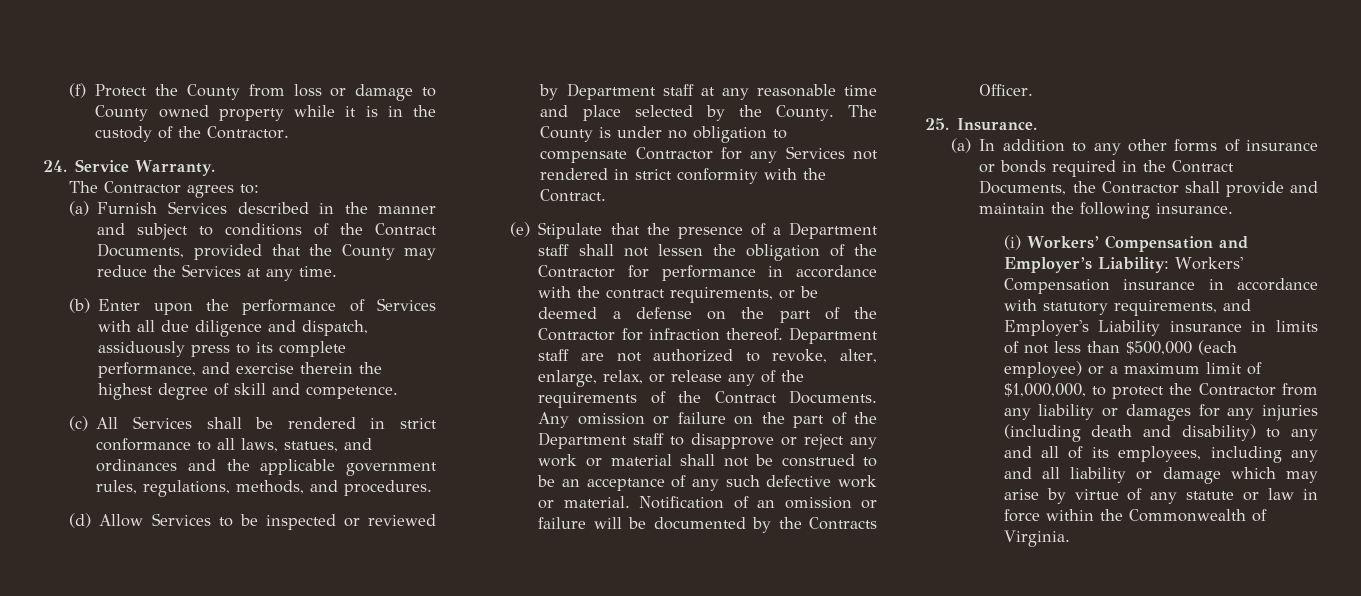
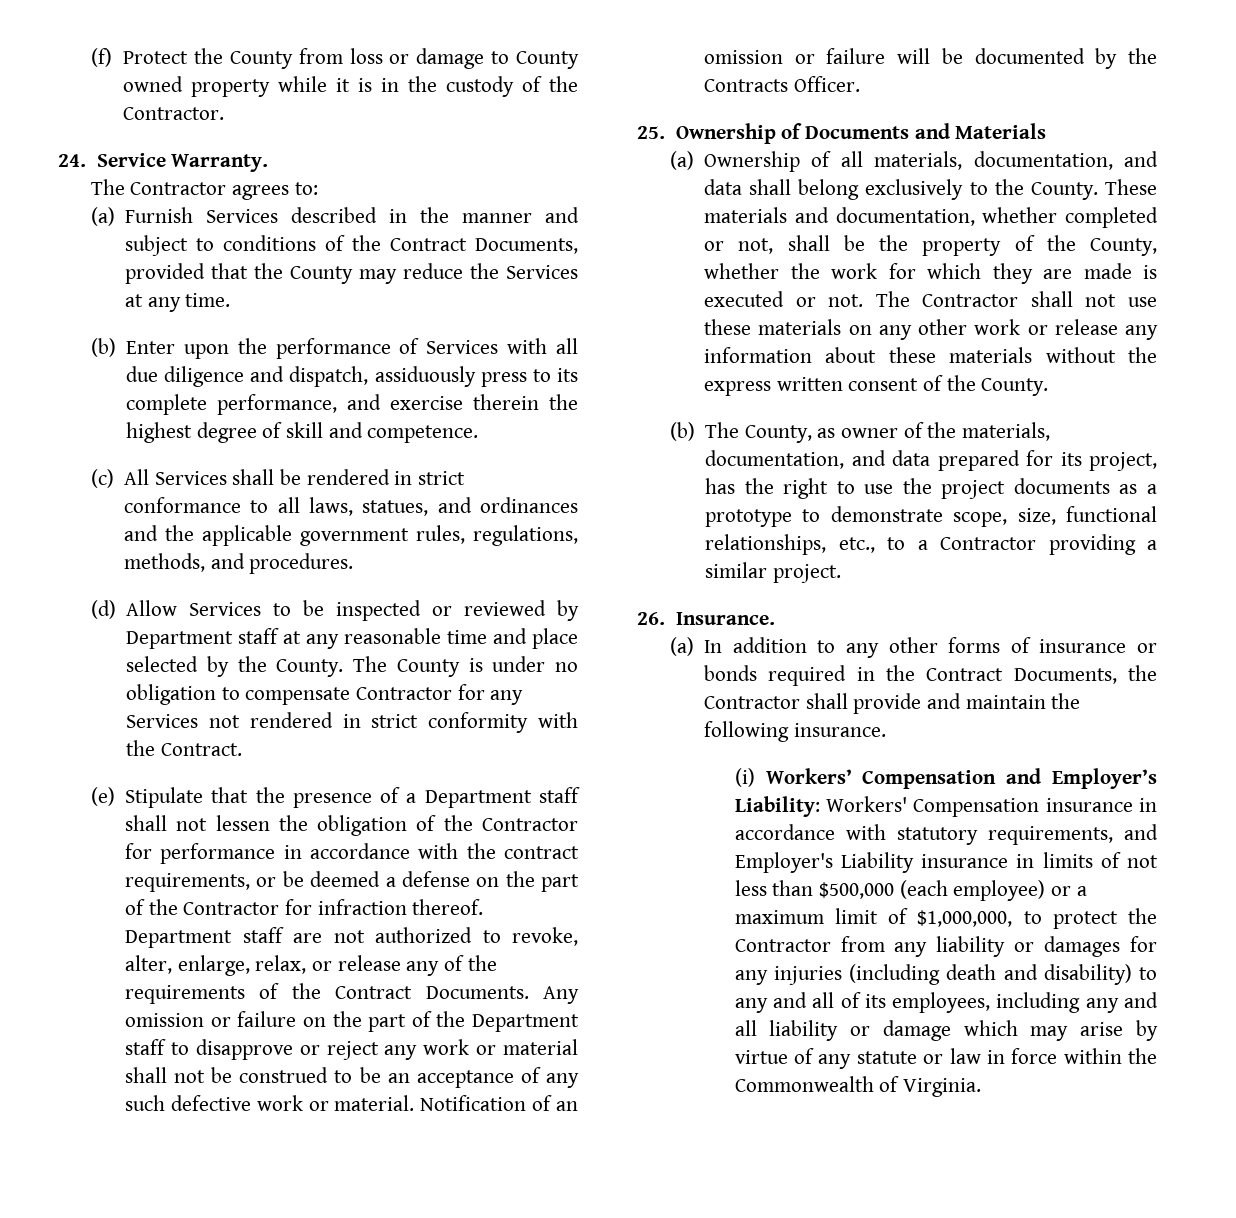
(949, 124) none -> [675,123,1047,144] [669,151,1158,172] [704,179,1157,200] [704,207,1158,228] [704,235,1157,256] [704,263,1157,284] [704,291,1157,307] [704,319,1158,340] [704,347,1157,363] [704,375,1049,396] [669,422,1051,443] [705,450,1157,471] [705,478,1157,499] [705,506,1157,527] [705,534,1157,555] [705,562,841,583] [637,612,665,625] Ownership of Documents and Materials // (a) Ownership of all materials, documentation, and data shall belong exclusively to the County. These materials and documentation, whether completed or not, shall be the property of the County, whether the work for which they are made is executed or not. The Contractor shall not use these materials on any other work or release any information about these materials without the express written consent of the County. // (b) The County, as owner of the materials, documentation, and data prepared for its project, has the right to use the project documents as a prototype to demonstrate scope, size, functional relationships, etc., to a Contractor providing a similar project. // 26.

